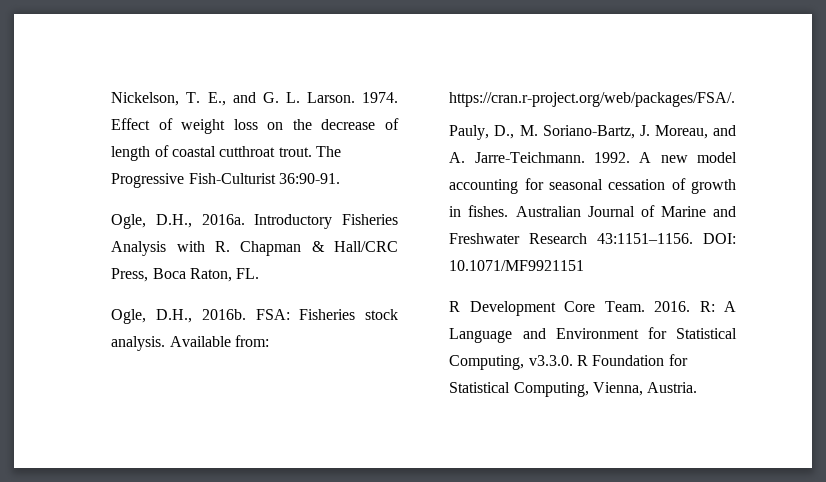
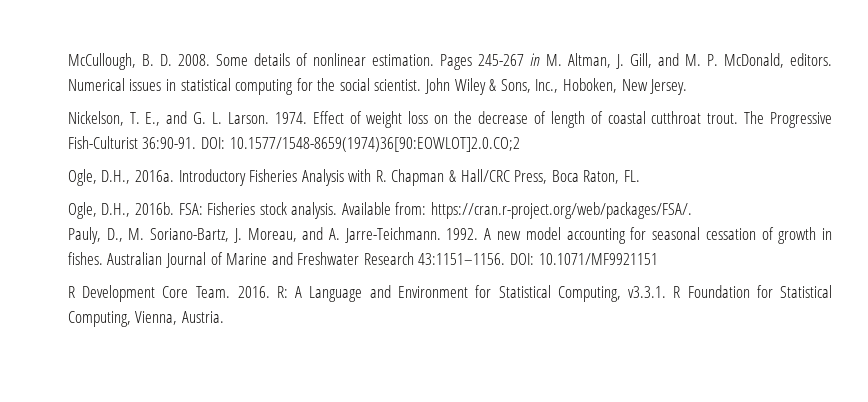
(111, 99) none -> [67,53,832,70] [67,78,688,95] McCullough, B. D. 2008. Some details of nonlinear estimation. Pages 245-267 in M. Altman, J. Gill, and M. P. McDonald, editors. Numerical issues in statistical computing for the social scientist. John Wiley & Sons, Inc., Hoboken, New Jersey. //
(341, 178) none -> [200,137,520,152] DOI: 10.1577/1548-8659(1974)36[90:EOWLOT]2.0.CO;2
[528,355,573,366] v3.3.0. -> [627,286,666,298] v3.3.1.

